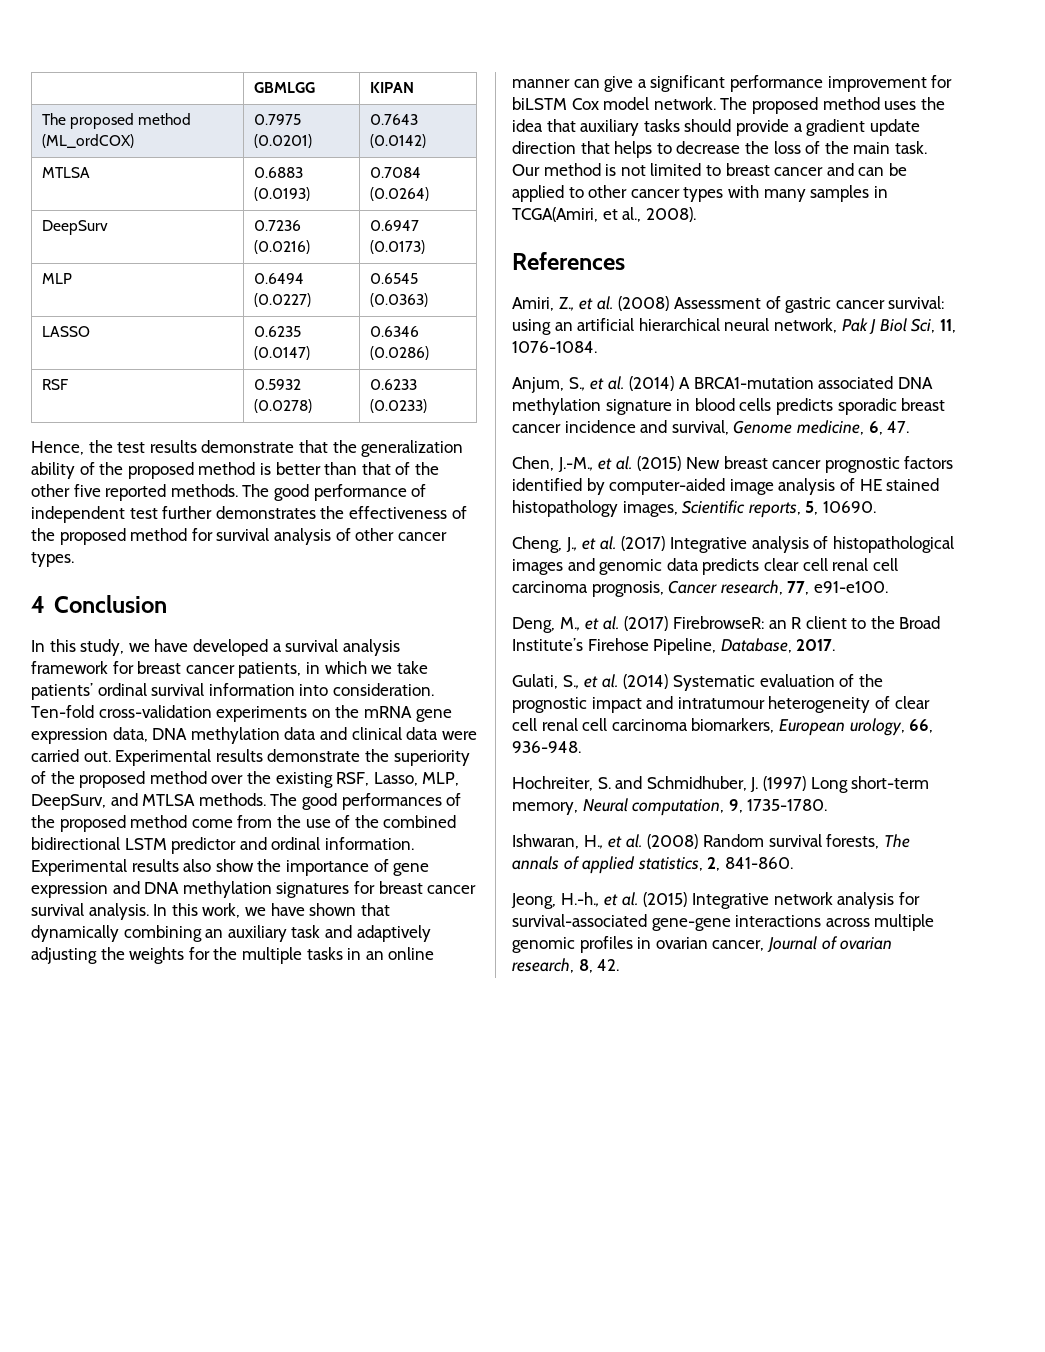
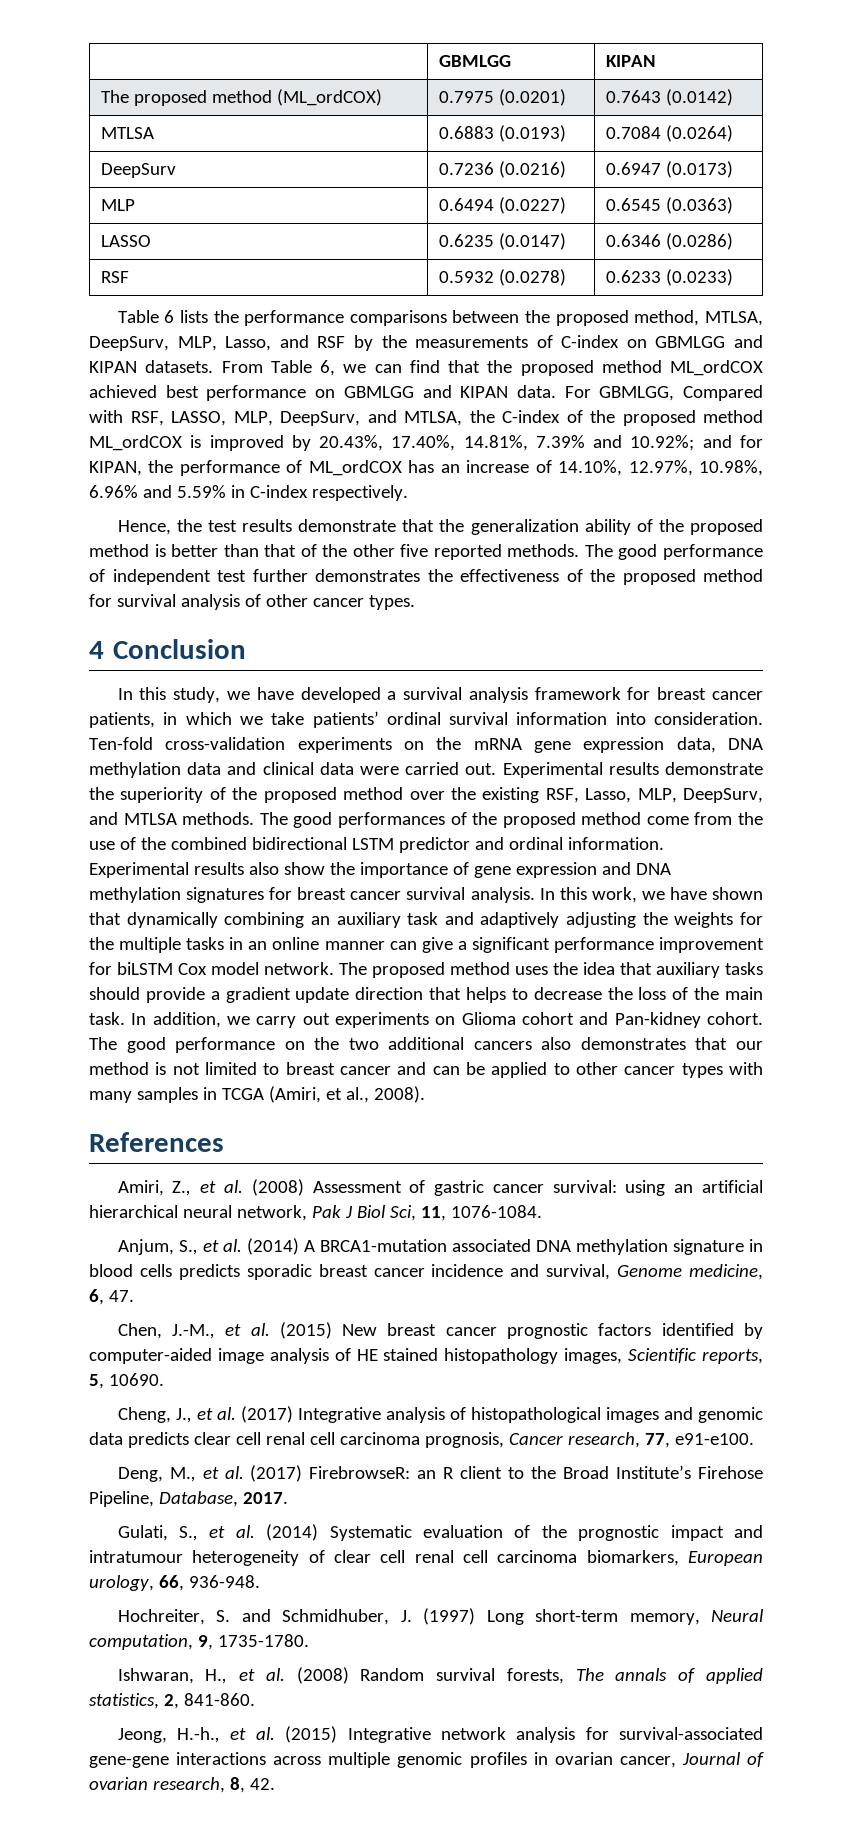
(427, 406) none -> [117,310,763,326] [89,335,763,351] [89,360,763,376] [89,385,763,401] [89,410,763,426] [89,435,763,451] [89,460,763,476] [89,485,408,501] // Table 6 lists the performance comparisons between the proposed method, MTLSA, DeepSurv, MLP, Lasso, and RSF by the measurements of C-index on GBMLGG and KIPAN datasets. From Table 6, we can find that the proposed method ML_ordCOX achieved best performance on GBMLGG and KIPAN data. For GBMLGG, Compared with RSF, LASSO, MLP, DeepSurv, and MTLSA, the C-index of the proposed method ML_ordCOX is improved by 20.43%, 17.40%, 14.81%, 7.39% and 10.92%; and for KIPAN, the performance of ML_ordCOX has an increase of 14.10%, 12.97%, 10.98%, 6.96% and 5.59% in C-index respectively.
[512,164,540,176] Our -> [131,1012,763,1028] [89,1037,763,1053] In addition, we carry out experiments on Glioma cohort and Pan-kidney cohort. The good performance on the two additional cancers also demonstrates that our
[512,207,598,222] TCGA(Amiri, -> [221,1086,321,1103] TCGA (Amiri,

